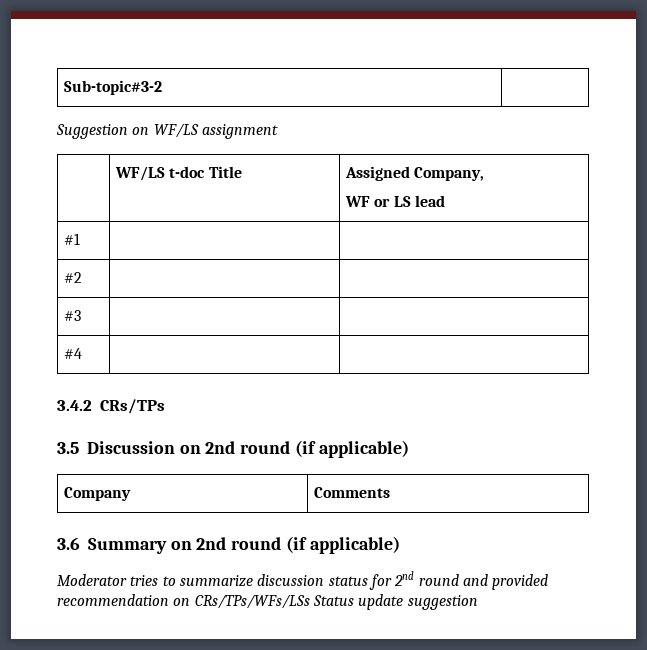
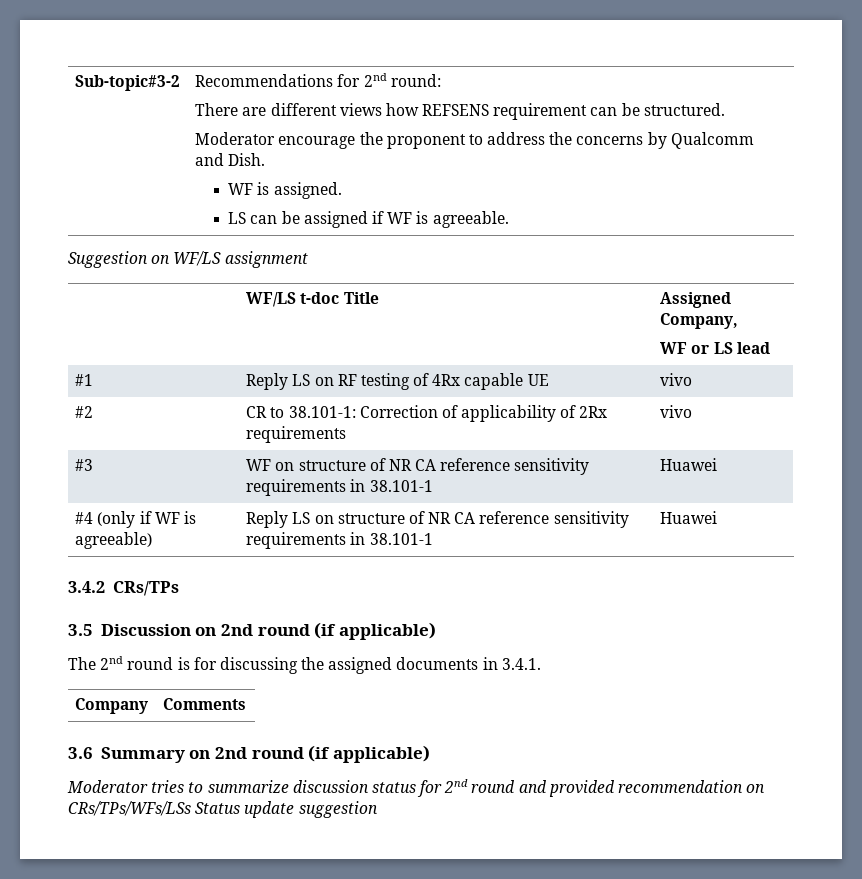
(162, 87) none -> [195,73,441,87] [195,103,725,120] [195,132,754,149] [195,153,266,166] [228,182,342,199] [228,211,509,228] Recommendations for 2nd round: // There are different views how REFSENS requirement can be structured. // Moderator encourage the proponent to address the concerns by Qualcomm and Dish. // WF is assigned. // LS can be assigned if WF is agreeable.
[63,272,82,283] [63,310,81,321] [63,348,82,359] | // #2 | | // #3 | | // #4 | | -> [246,373,549,390] [660,373,693,386] [75,406,94,418] [246,405,608,422] [246,426,347,443] [660,405,693,418] [75,459,94,471] [246,458,590,475] [246,479,433,496] [660,458,718,471] [75,511,196,528] [75,532,153,549] [246,511,629,528] [246,532,433,549] [660,511,718,524] Reply LS on RF testing of 4Rx capable UE | vivo // #2 | CR to 38.101-1: Correction of applicability of 2Rx requirements | vivo // #3 | WF on structure of NR CA reference sensitivity requirements in 38.101-1 | Huawei // #4 (only if WF is agreeable) | Reply LS on structure of NR CA reference sensitivity requirements in 38.101-1 | Huawei
(409, 449) none -> [68,656,541,674] // The 2nd round is for discussing the assigned documents in 3.4.1.

